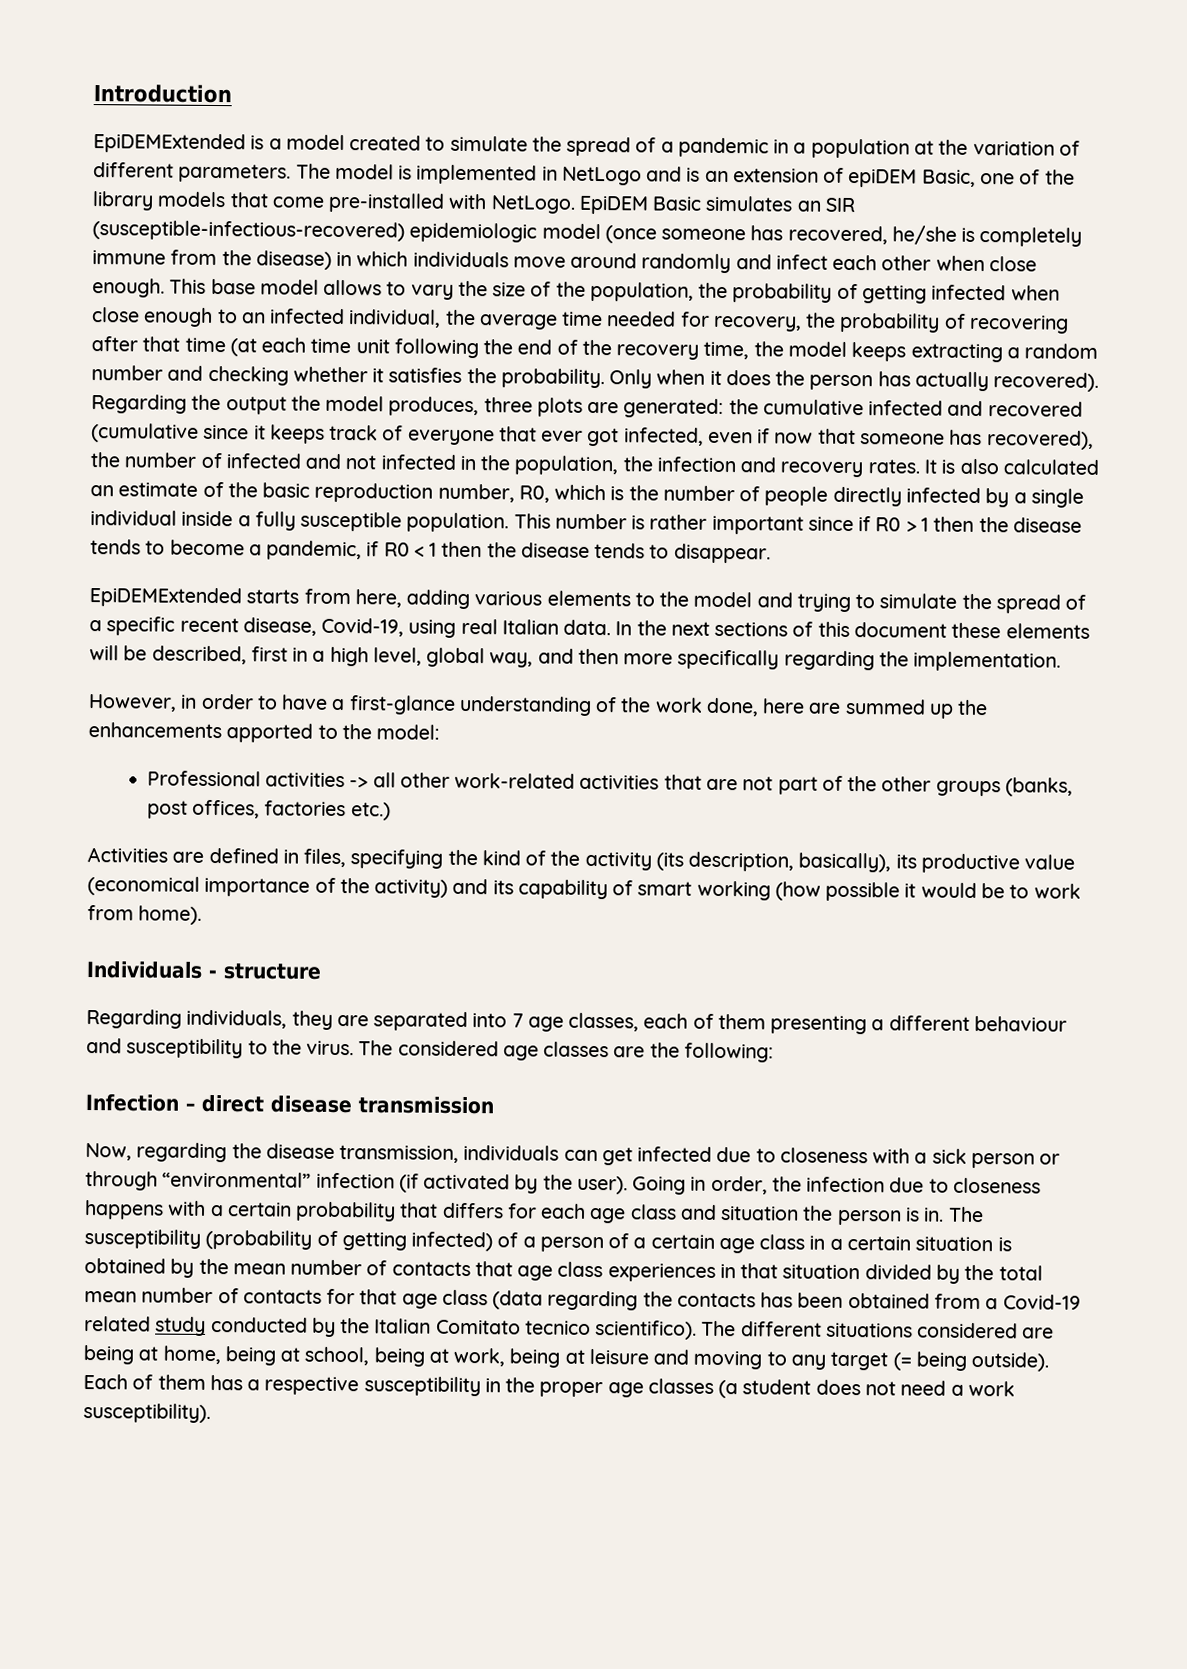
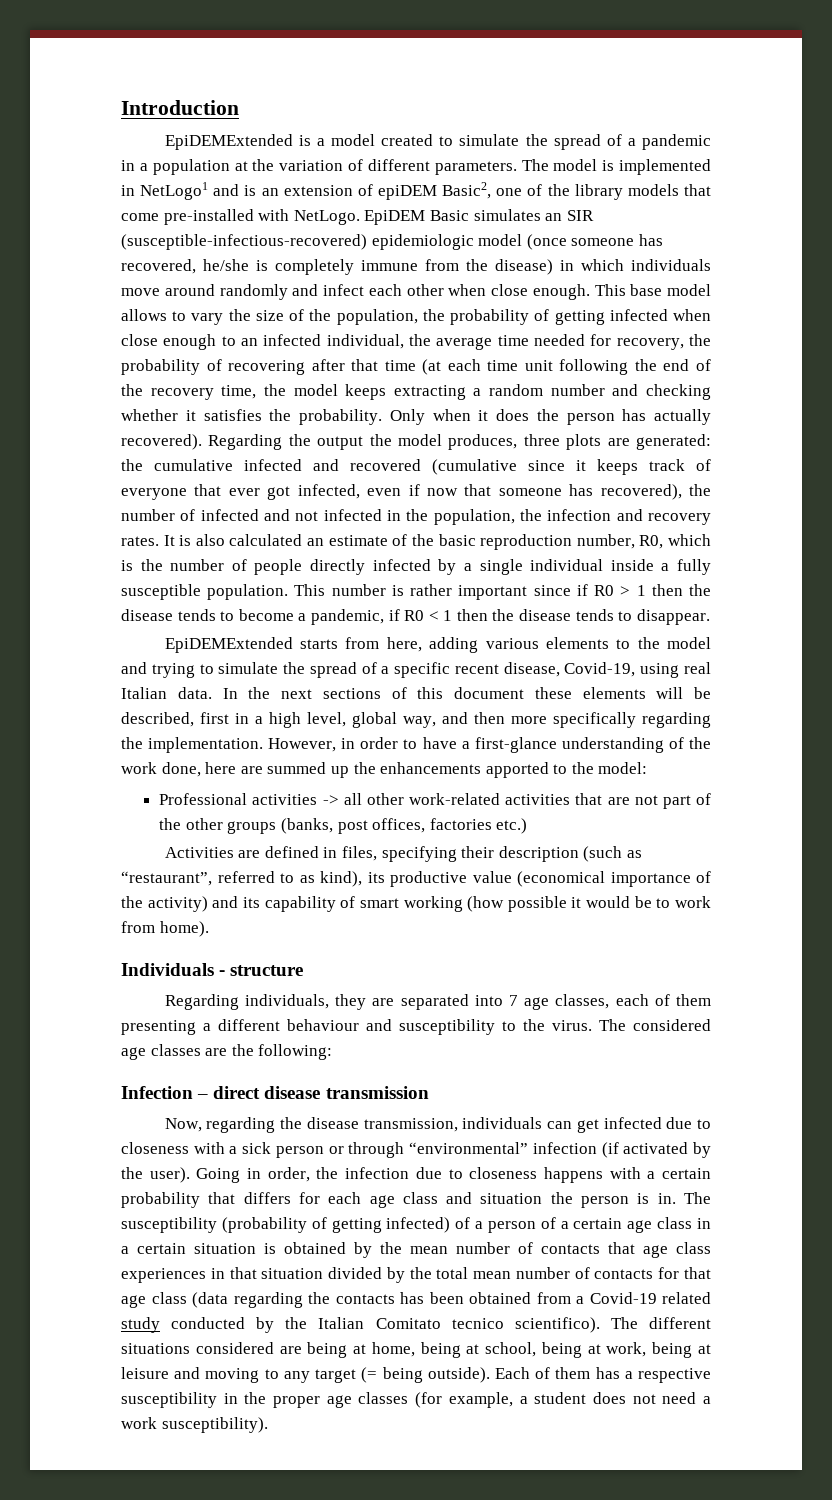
[561,166,642,186] NetLogo -> [140,182,209,200] NetLogo1
[921,169,976,187] Basic, -> [442,182,492,199] Basic2,
(1062, 661) // -> (264, 745) none
[447,849,892,873] the kind of the activity (its description, basically), -> [461,846,642,862] [121,871,362,887] their description (such as “restaurant”, referred to as kind),
[718,1380,739,1399] (a -> [415,1392,528,1408] (for example, a

